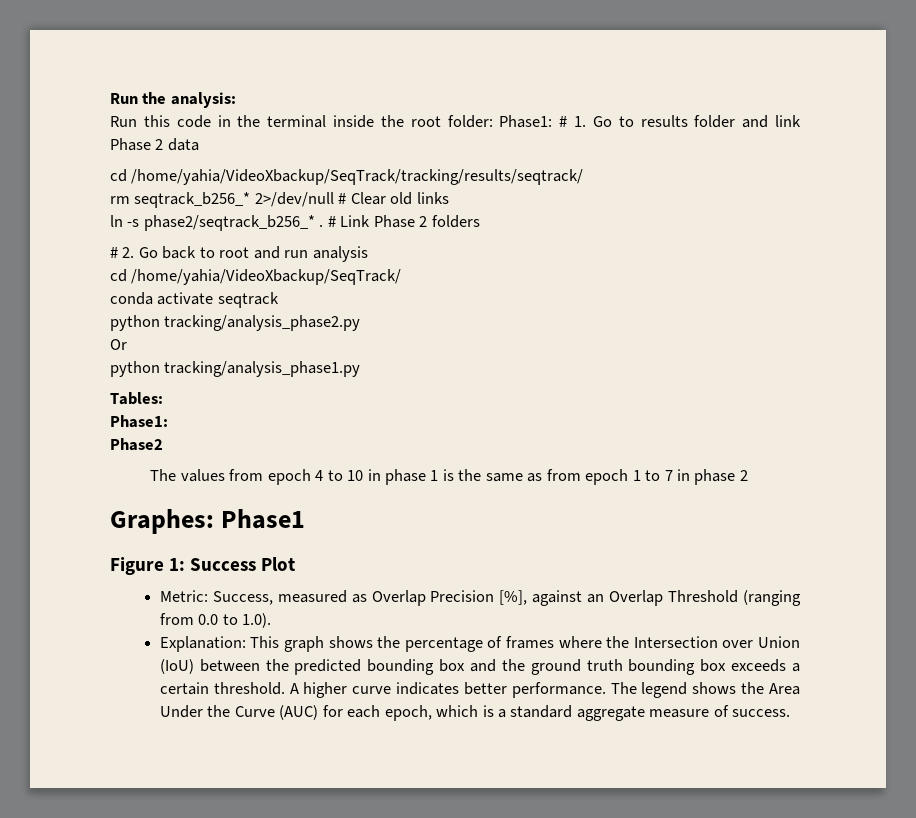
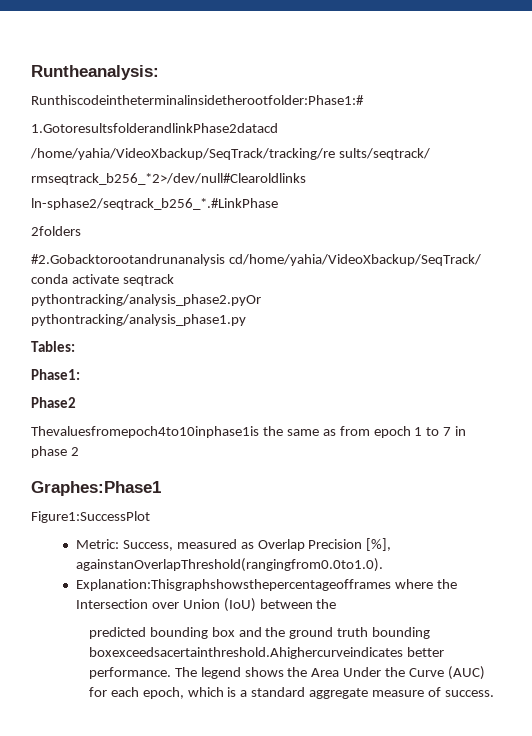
[110,92,236,108] [110,115,801,128] [110,138,199,151] [110,169,584,185] [110,192,449,208] [110,215,480,231] [110,246,368,262] [110,269,402,285] [110,292,279,308] [110,315,361,331] [110,339,127,350] [110,361,361,377] [110,392,163,405] [110,415,168,428] [110,438,163,451] [150,469,454,485] Run the analysis: // Run this code in the terminal inside the root folder: Phase1: # 1. Go to results folder and link Phase 2 data // cd /home/yahia/VideoXbackup/SeqTrack/tracking/results/seqtrack/ // rm seqtrack_b256_* 2>/dev/null # Clear old links // ln -s phase2/seqtrack_b256_* . # Link Phase 2 folders // # 2. Go back to root and run analysis // cd /home/yahia/VideoXbackup/SeqTrack/ // conda activate seqtrack // python tracking/analysis_phase2.py // Or // python tracking/analysis_phase1.py // Tables: // Phase1: // Phase2 // The values from epoch 4 to 10 in phase 1 is -> [31,65,159,80] [31,95,364,105] [31,123,278,133] [30,148,430,160] [31,173,306,185] [31,198,278,210] [31,226,81,236] [31,254,481,266] [31,274,174,286] [31,294,261,306] [31,314,246,326] [31,341,75,352] [31,369,80,380] [31,397,76,408] [31,426,259,438] Runtheanalysis: // Runthiscodeintheterminalinsidetherootfolder:Phase1:# // 1.GotoresultsfolderandlinkPhase2datacd // /home/yahia/VideoXbackup/SeqTrack/tracking/re sults/seqtrack/ // rmseqtrack_b256_*2>/dev/null#Clearoldlinks // ln-sphase2/seqtrack_b256_*.#LinkPhase // 2folders // #2.Gobacktorootandrunanalysis cd/home/yahia/VideoXbackup/SeqTrack/ conda activate seqtrack // pythontracking/analysis_phase2.pyOr // pythontracking/analysis_phase1.py // Tables: // Phase1: // Phase2 // Thevaluesfromepoch4to10inphase1is
[110,509,306,534] [110,557,296,575] Graphes: Phase1 // Figure 1: Success Plot -> [31,481,161,496] [31,511,150,523] Graphes:Phase1 // Figure1:SuccessPlot
[532,590,801,606] [159,613,272,628] [159,636,555,652] against an Overlap Threshold (ranging from 0.0 to 1.0). // Explanation: This graph shows the percentage of frames -> [75,558,383,572] [75,579,391,591] againstanOverlapThreshold(rangingfrom0.0to1.0). // Explanation:Thisgraphshowsthepercentageofframes
(289, 665) none -> (337, 604) //
[700,659,800,672] [159,682,460,698] box exceeds a certain threshold. A higher curve indicates -> [88,647,403,659] boxexceedsacertainthreshold.Ahighercurveindicates

